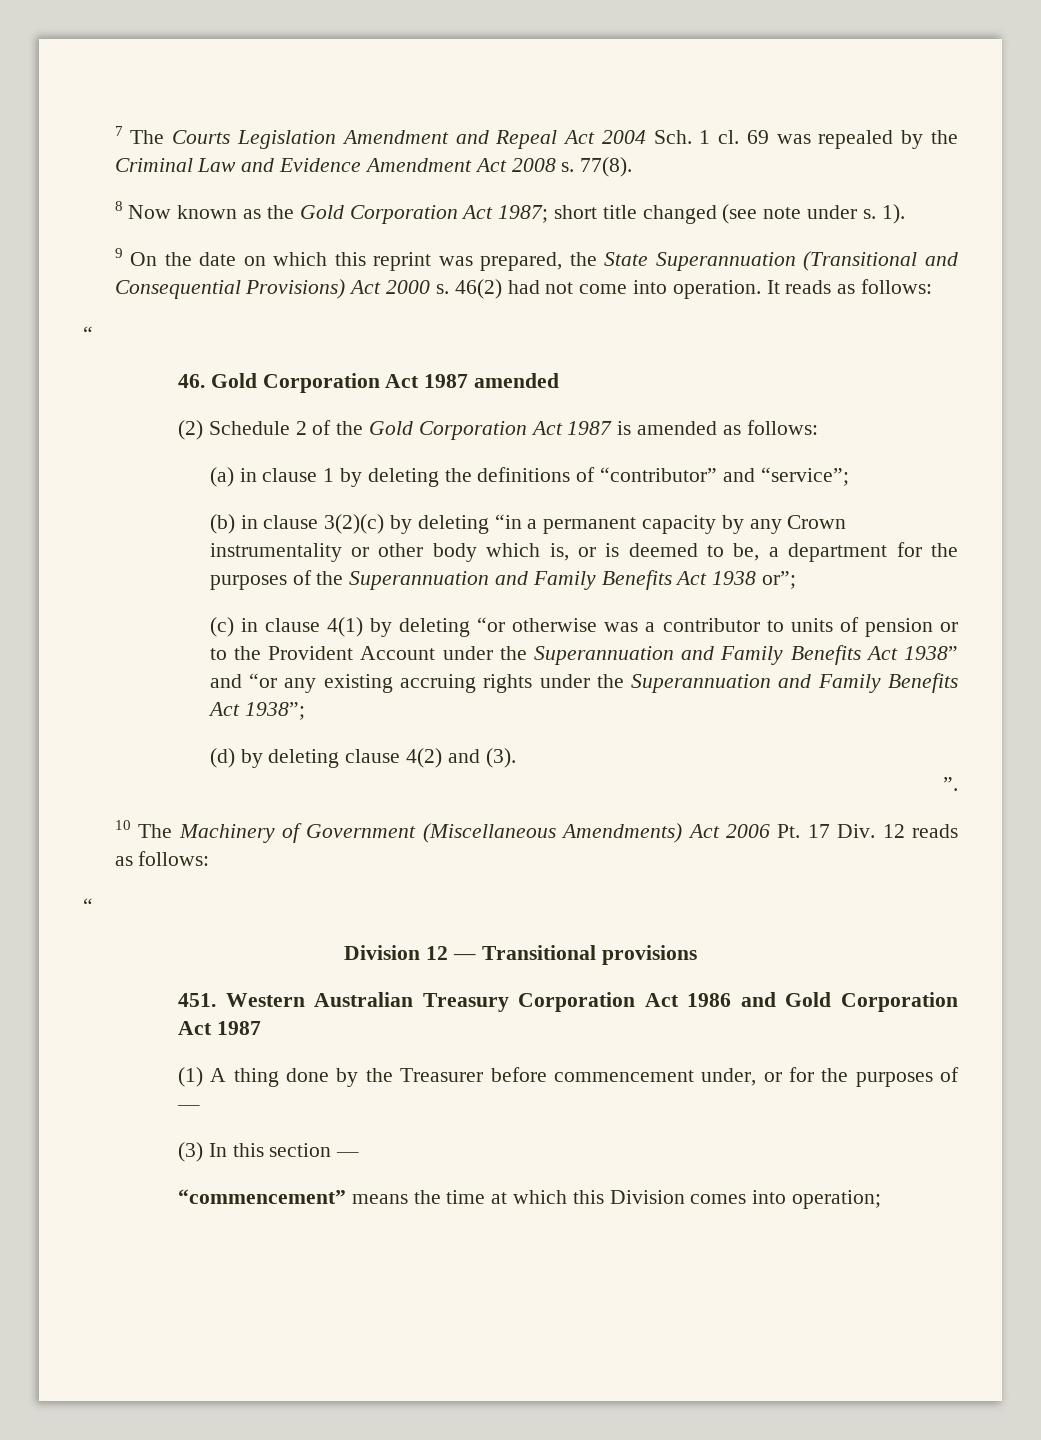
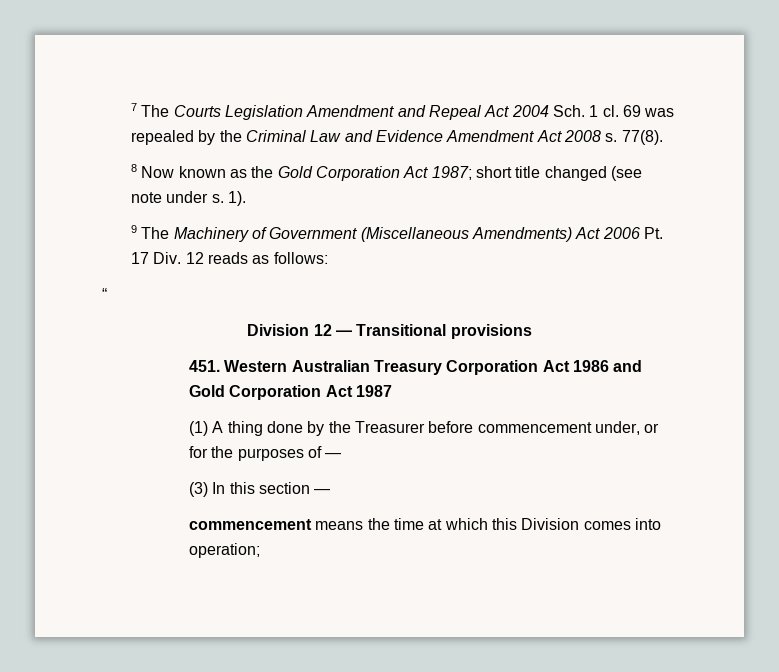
[130,251,958,271] [114,279,932,299] [83,326,93,341] [178,373,560,393] [178,420,818,440] [209,467,849,487] [209,514,847,534] [209,542,959,562] [209,570,796,590] [209,617,958,637] [209,645,958,665] [209,673,959,693] [207,702,305,720] [209,748,516,768] [943,777,958,791] [114,820,131,830] On the date on which this reprint was prepared, the State Superannuation (Transitional and Consequential Provisions) Act 2000 s. 46(2) had not come into operation. It reads as follows: // “ // 46. Gold Corporation Act 1987 amended // (2) Schedule 2 of the Gold Corporation Act 1987 is amended as follows: // (a) in clause 1 by deleting the definitions of “contributor” and “service”; // (b) in clause 3(2)(c) by deleting “in a permanent capacity by any Crown instrumentality or other body which is, or is deemed to be, a department for the purposes of the Superannuation and Family Benefits Act 1938 or”; // (c) in clause 4(1) by deleting “or otherwise was a contributor to units of pension or to the Provident Account under the Superannuation and Family Benefits Act 1938” and “or any existing accruing rights under the Superannuation and Family Benefits Act 1938”; // (d) by deleting clause 4(2) and (3). // ”. // 10 -> (138, 229) none
[178,1189,347,1204] “commencement” -> [189,519,313,530] commencement

